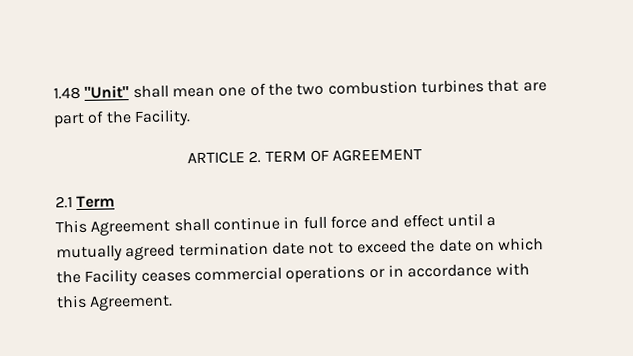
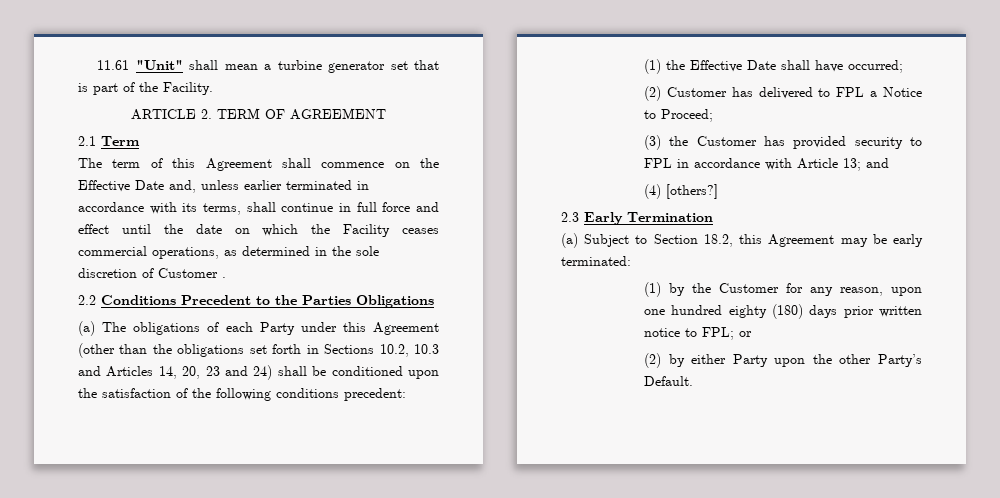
[53,86,81,100] 1.48 -> [97,60,130,70] 11.61
[218,79,547,97] one of the two combustion turbines that are -> [264,60,439,73] [78,83,88,92] a turbine generator set that is
[55,219,171,236] This Agreement -> [78,158,439,171] [78,180,369,193] [78,202,241,215] The term of this Agreement shall commence on the Effective Date and, unless earlier terminated in accordance with its terms,
[486,216,497,227] [56,240,407,262] a mutually agreed termination date not to exceed -> (151, 229) none
[285,262,530,283] [56,294,174,311] operations or in accordance with this Agreement. -> [152,246,379,259] [78,268,226,278] [78,295,434,308] [78,321,439,336] [78,343,440,358] [78,365,439,380] [78,388,406,401] [644,59,904,74] [644,86,922,101] [644,109,714,122] [644,135,922,150] [644,158,890,171] [644,184,719,199] [561,212,713,225] [561,233,923,248] [561,256,631,266] [644,282,922,297] [644,304,922,319] [644,327,753,340] [644,353,922,368] [644,376,694,386] operations, as determined in the sole discretion of Customer . // 2.2 Conditions Precedent to the Parties Obligations // (a) The obligations of each Party under this Agreement (other than the obligations set forth in Sections 10.2, 10.3 and Articles 14, 20, 23 and 24) shall be conditioned upon the satisfaction of the following conditions precedent: // (1) the Effective Date shall have occurred; // (2) Customer has delivered to FPL a Notice to Proceed; // (3) the Customer has provided security to FPL in accordance with Article 13; and // (4) [others?] // 2.3 Early Termination // (a) Subject to Section 18.2, this Agreement may be early terminated: // (1) by the Customer for any reason, upon one hundred eighty (180) days prior written notice to FPL; or // (2) by either Party upon the other Party’s Default.

